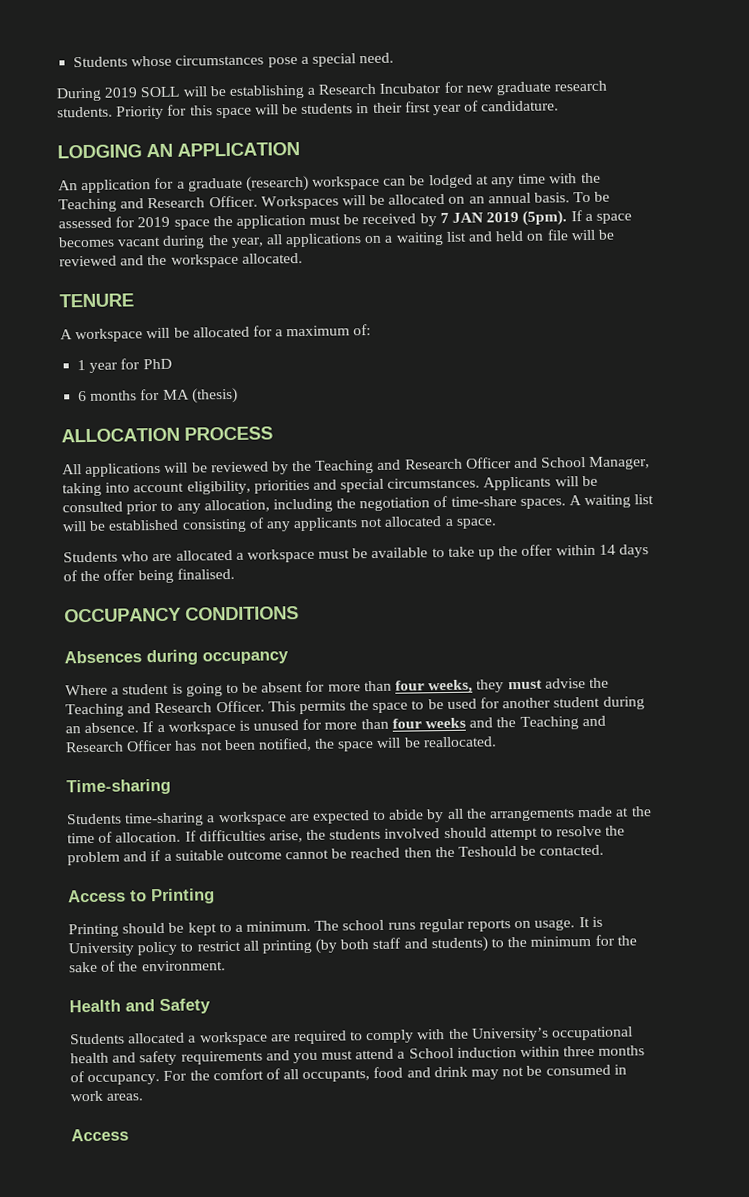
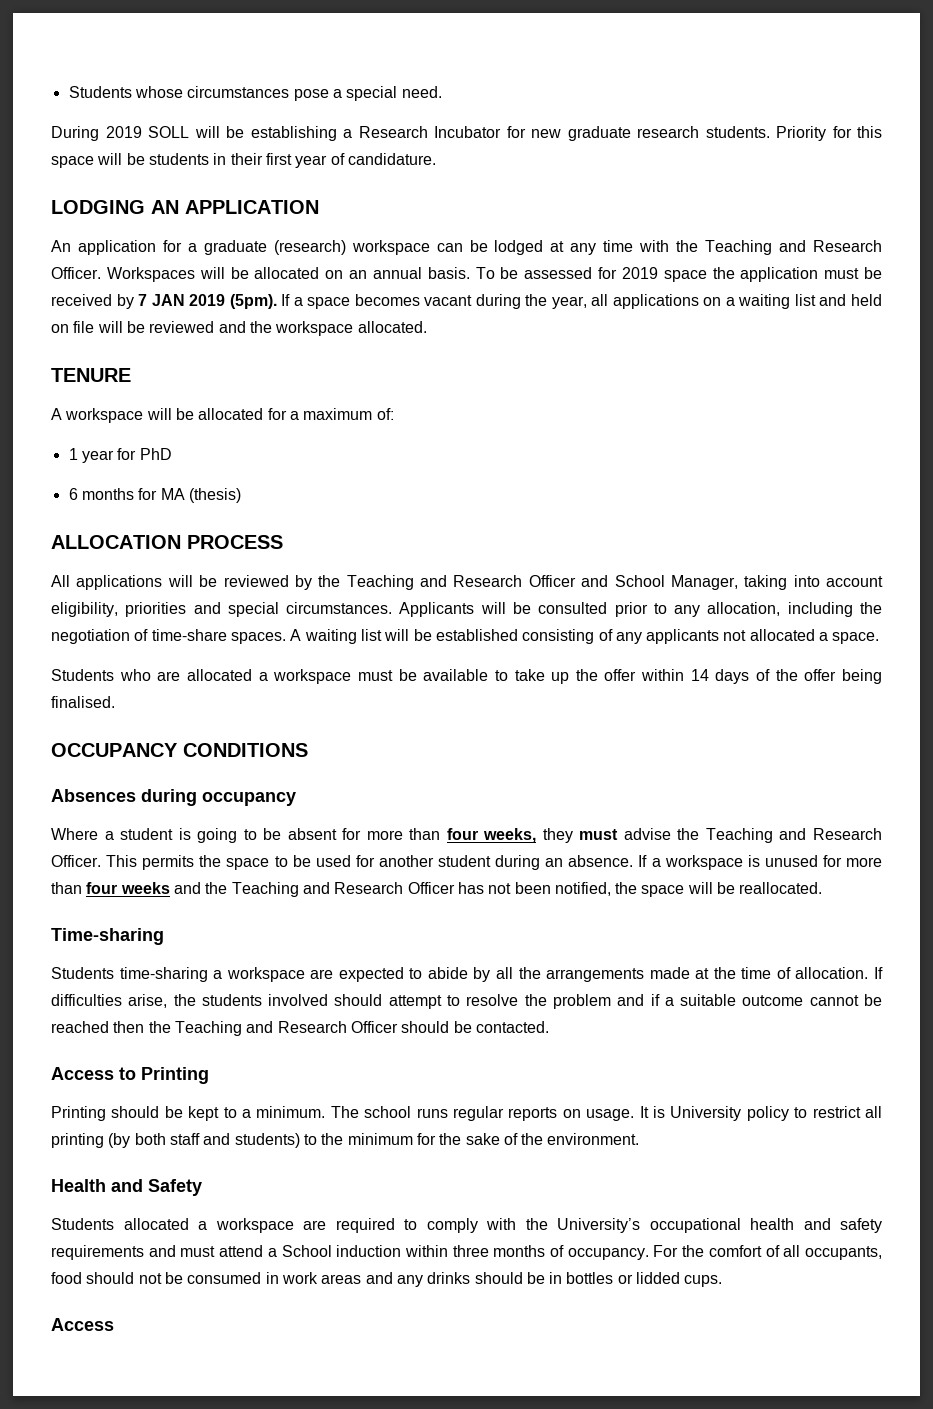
[458,846,518,857] Teshould -> [174,1021,450,1036] Teaching and Research Officer should
[292,1052,318,1064] you -> (176, 1251) none
[406,1066,500,1080] and drink may -> [86,1272,135,1284] should
[106,1093,144,1101] areas. -> [321,1272,723,1287] areas and any drinks should be in bottles or lidded cups.

